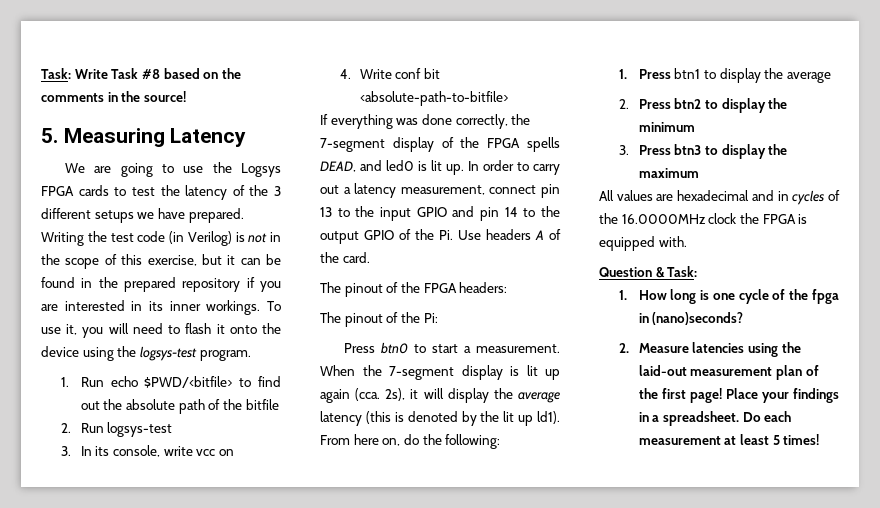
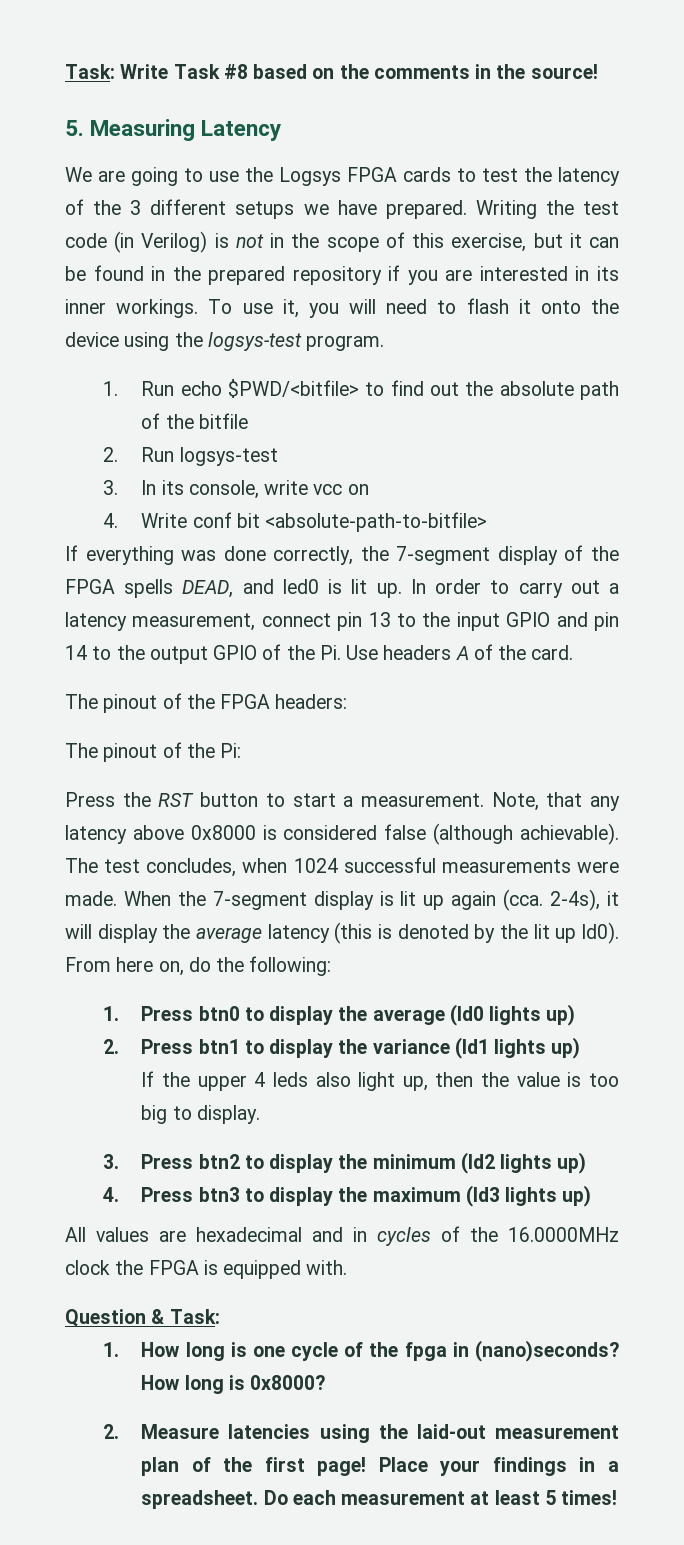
[381,342,409,354] btn0 -> [122,792,259,807] the RST button
(560, 348) none -> [491,792,620,811] [65,823,619,845] [65,857,619,877] [65,891,117,906] Note, that any latency above 0x8000 is considered false (although achievable). The test concludes, when 1024 successful measurements were made.
[385,388,406,401] 2s), -> [550,889,601,911] 2-4s),
[537,411,560,424] ld1). -> [582,922,620,944] ld0).
[674,68,831,83] [618,99,629,109] btn1 to display the average // 2. -> [198,1004,576,1026] [103,1037,581,1059] [141,1071,619,1091] [141,1105,260,1124] [103,1154,120,1169] btn0 to display the average (ld0 lights up) // 2. Press btn1 to display the variance (ld1 lights up) // If the upper 4 leds also light up, then the value is too big to display. // 3.
[618,145,629,155] // 3. -> [460,1152,587,1174] [103,1187,120,1202] (ld2 lights up) // 4.
(699, 173) none -> [465,1185,592,1207] (ld3 lights up)
(744, 318) none -> [141,1375,326,1394] How long is 0x8000?

